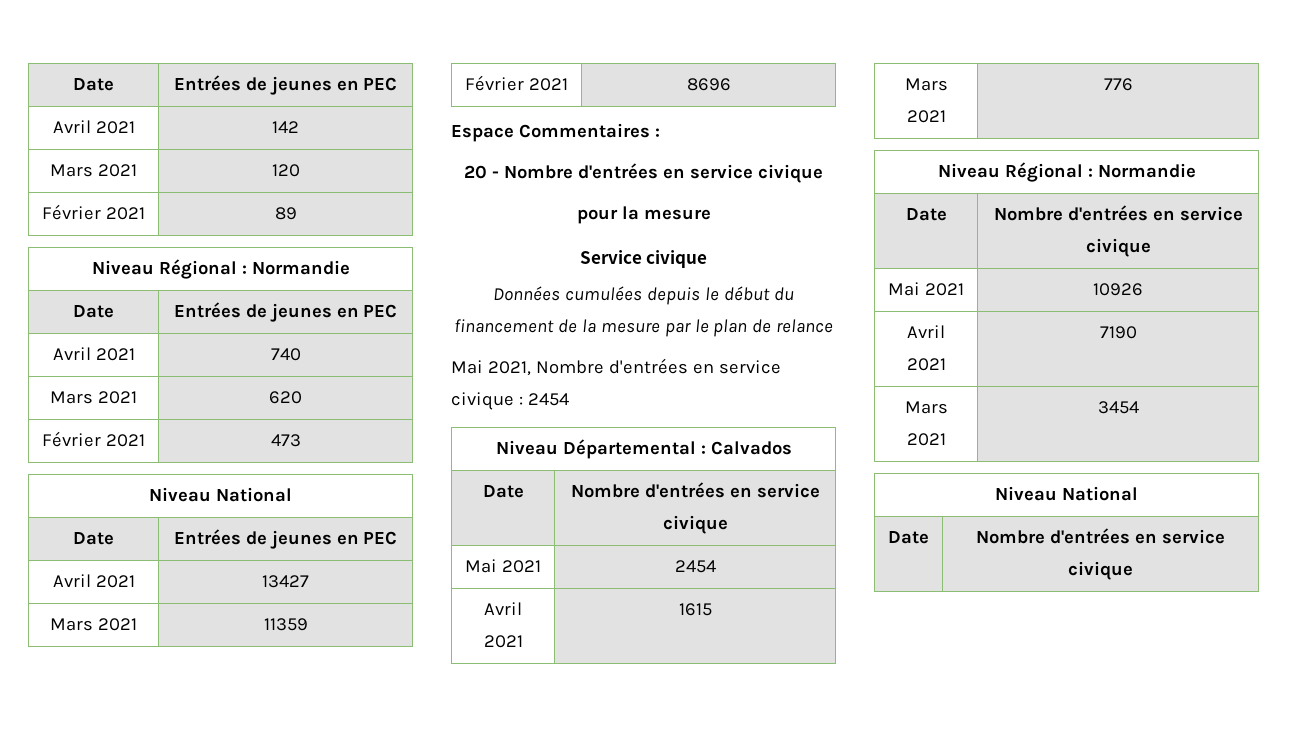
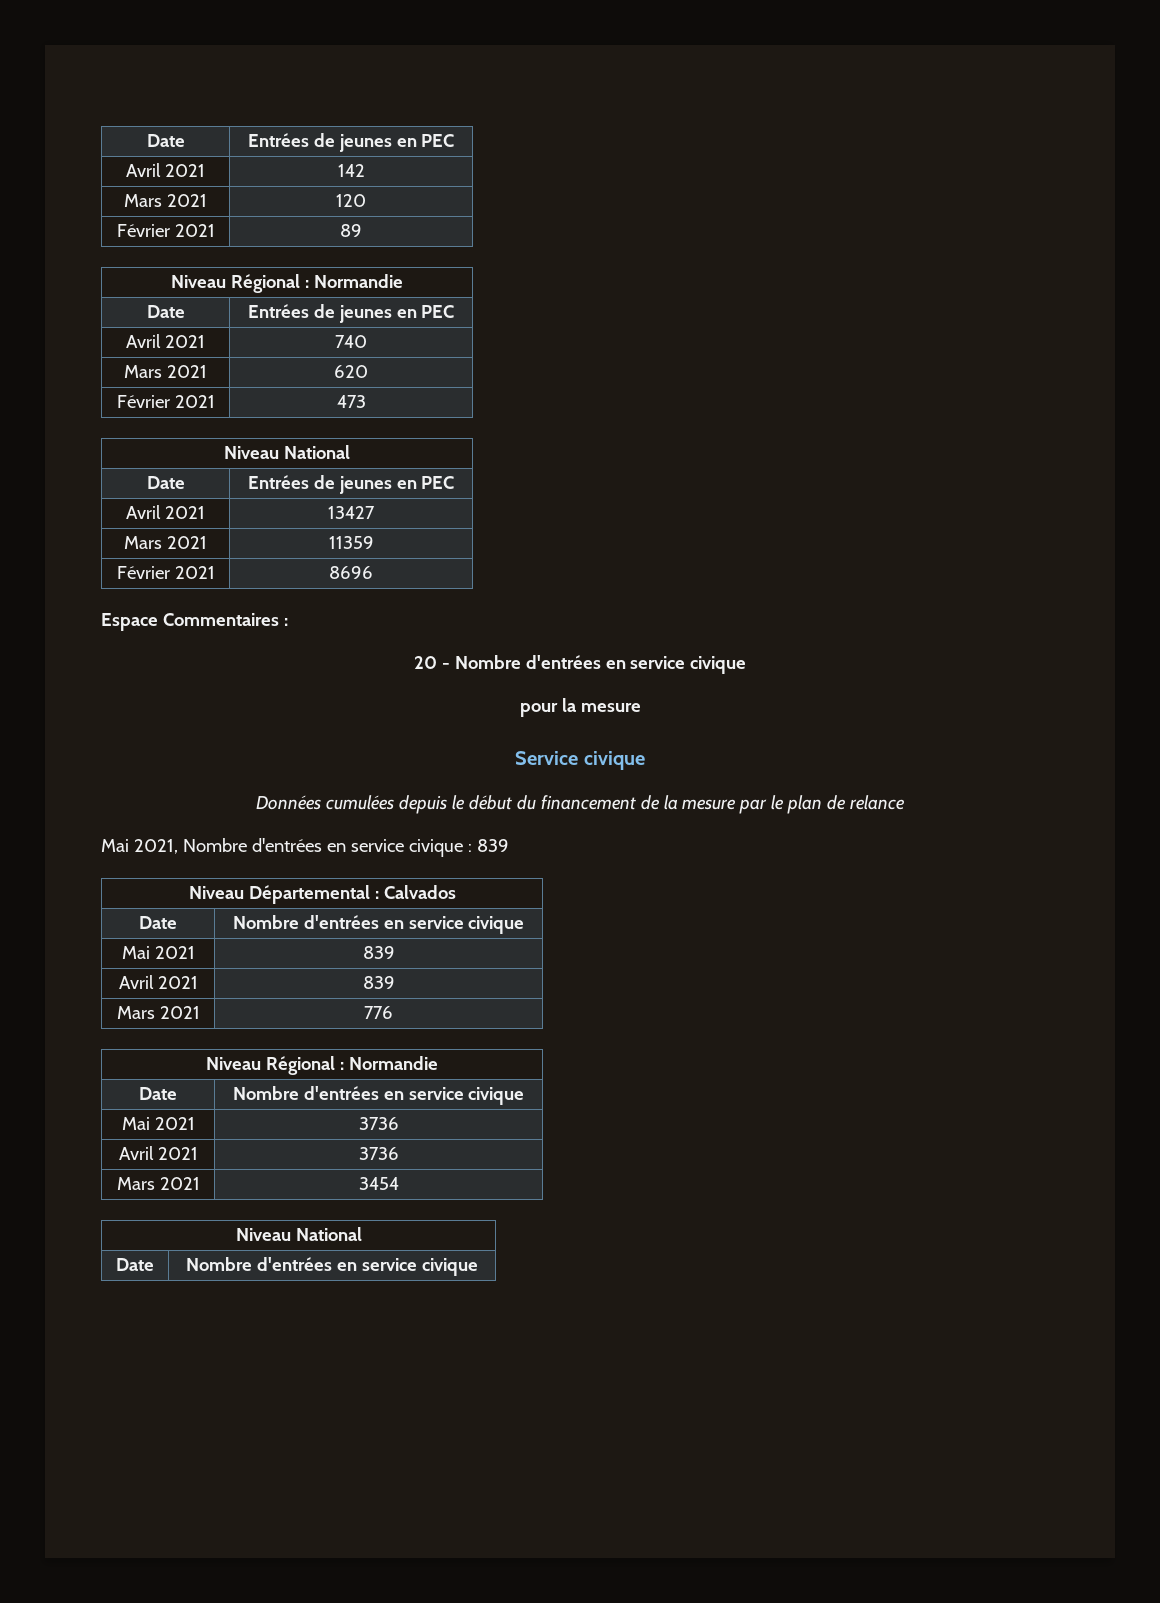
[527,393,569,406] 2454 -> [476,839,509,852] 839
[674,560,716,573] [484,602,522,615] [483,635,523,648] [678,603,712,616] 2454 // Avril 2021 | 1615 -> [362,946,395,959] [118,975,198,989] [362,976,395,989] 839 // Avril 2021 | 839
[1093,283,1143,296] [907,325,945,338] [906,358,946,371] [1099,326,1137,339] 10926 // Avril 2021 | 7190 -> [358,1117,399,1130] [118,1146,198,1160] [358,1147,399,1160] 3736 // Avril 2021 | 3736

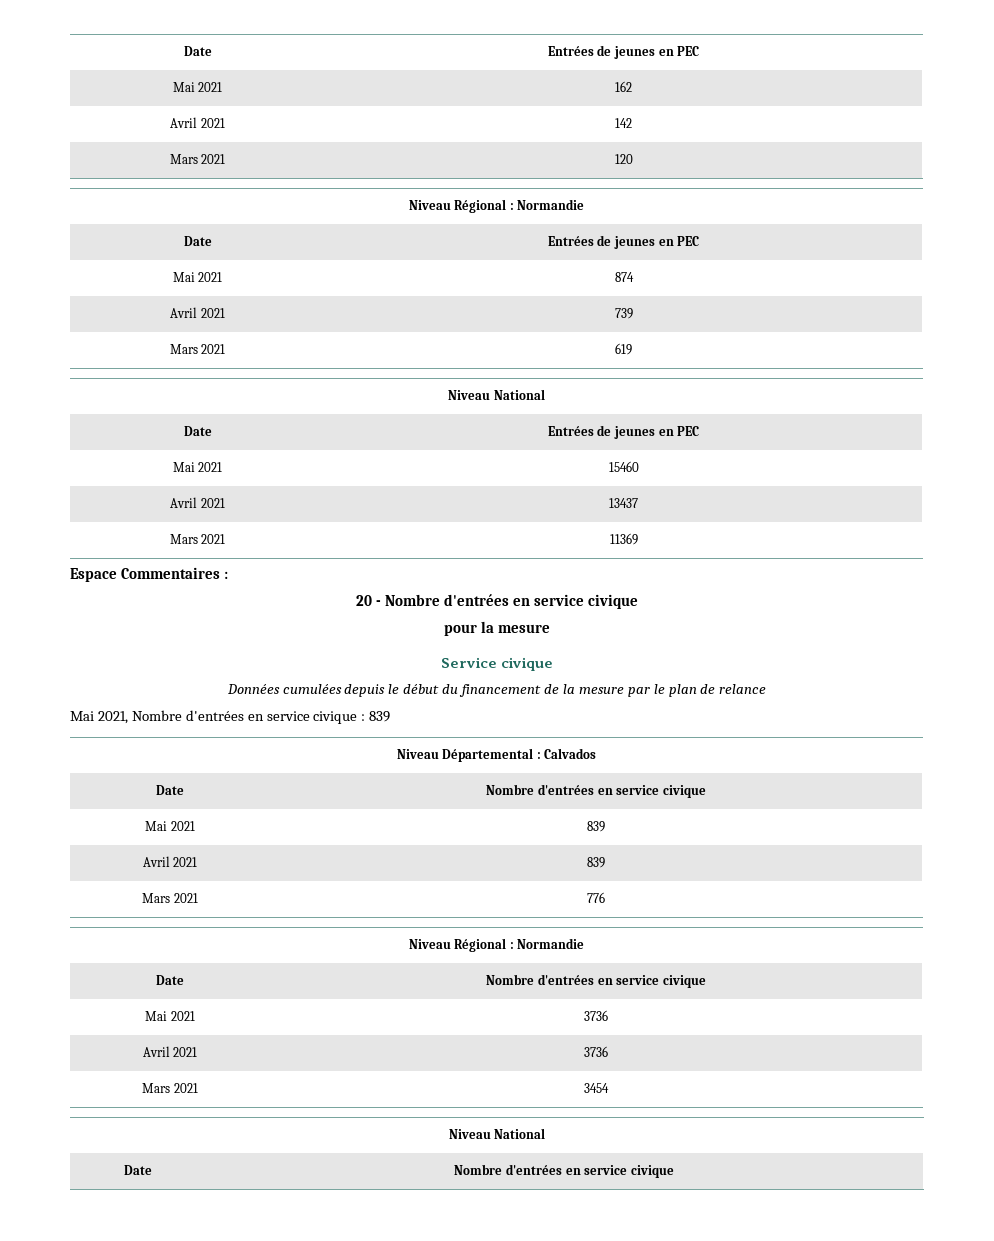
[146,134,185,147] [247,133,455,152] Date | Entrées de jeunes en PEC -> [183,46,212,56] [547,45,700,59] [172,82,223,92] [615,81,632,92] Date | Entrées de jeunes en PEC // Mai 2021 | 162
[116,224,215,237] [340,224,362,237] // Février 2021 | 89 -> (633, 159) none
[126,334,205,348] [335,335,367,348] [124,365,207,378] [334,365,368,378] [116,395,215,408] [336,395,366,408] // Avril 2021 | 740 // Mars 2021 | 620 // Février 2021 | 473 -> [172,272,223,282] [614,272,634,282] [170,307,225,318] [614,308,633,319] [169,344,226,354] [615,343,632,355] // Mai 2021 | 874 // Avril 2021 | 739 // Mars 2021 | 619
[126,505,205,519] [328,506,375,519] [124,536,207,549] [328,536,374,549] [116,566,215,579] [329,566,373,579] // Avril 2021 | 13427 // Mars 2021 | 11359 // Février 2021 | 8696 -> [172,462,223,472] [608,461,639,472] [170,497,225,508] [609,498,638,508] [169,534,226,544] [609,533,638,545] // Mai 2021 | 15460 // Avril 2021 | 13437 // Mars 2021 | 11369

